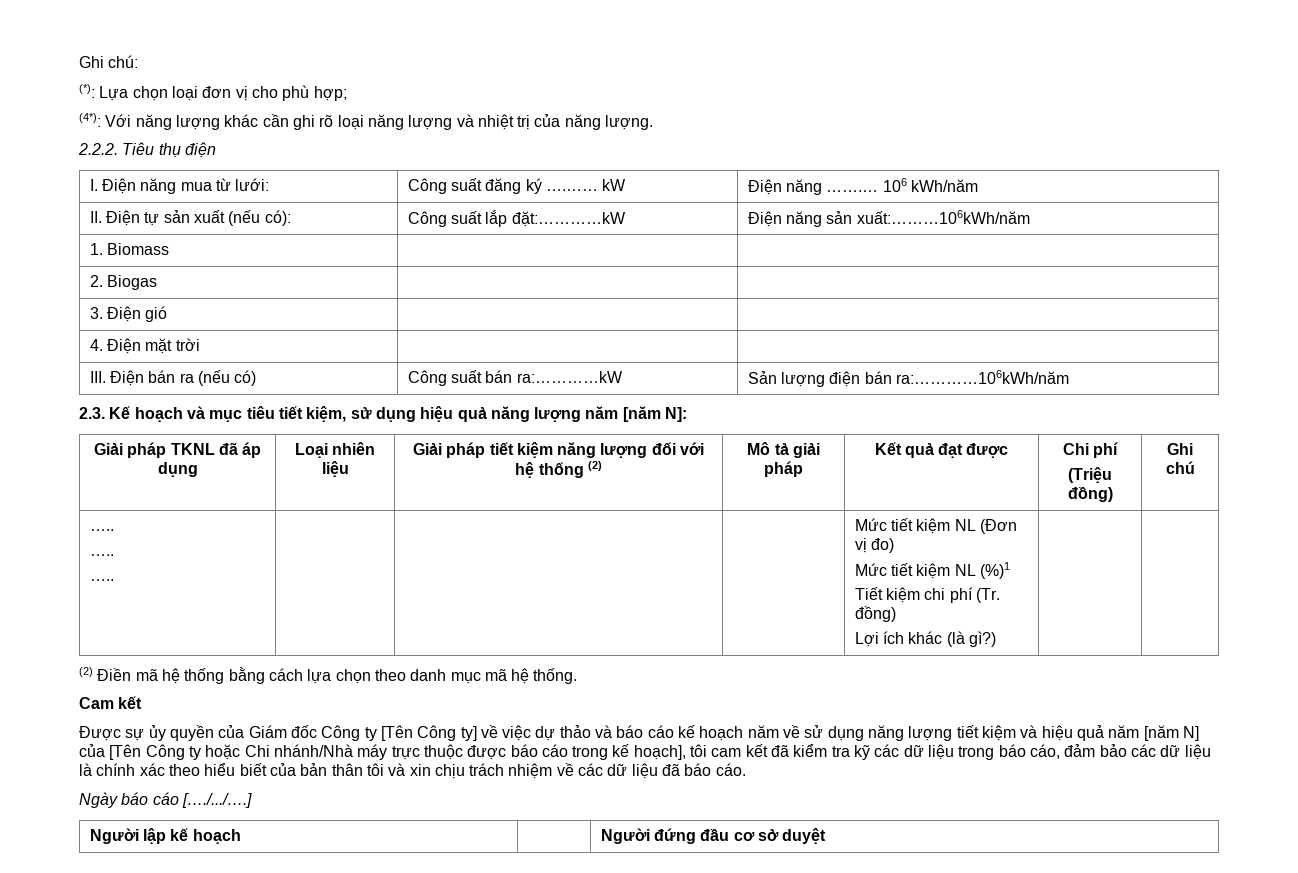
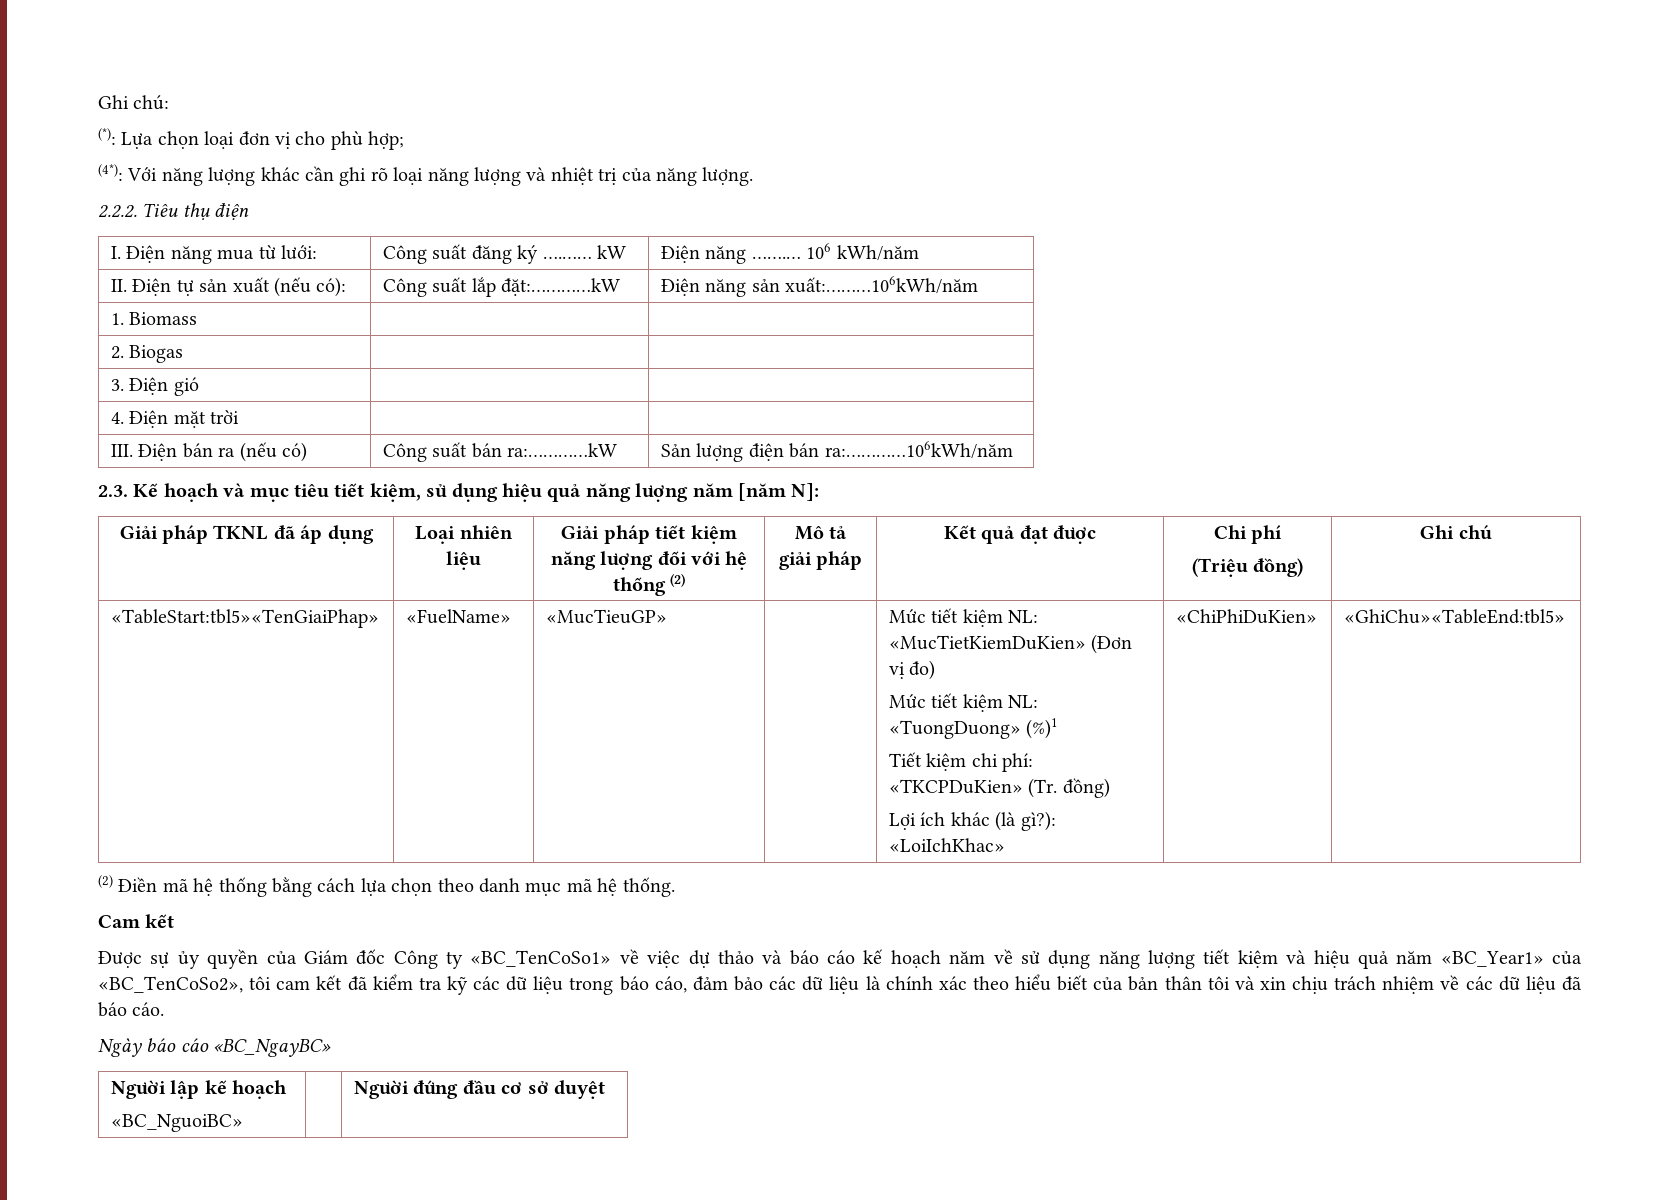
[89,529,114,531] [89,554,114,556] [89,579,114,581] [854,518,976,534] ….. // ….. // ….. | | | | Mức tiết kiệm NL -> [111,609,380,628] [406,609,512,624] [546,609,668,624] [889,608,1039,627] [889,635,1087,650] «TableStart:tbl5»«TenGiaiPhap» | «FuelName» | «MucTieuGP» | | Mức tiết kiệm NL: «MucTietKiemDuKien»
[954,564,976,576] NL -> [1008,695,1039,708] [889,720,1022,739] NL: «TuongDuong»
[949,587,973,603] phí -> [1002,753,1034,772] [889,779,1024,794] phí: «TKCPDuKien»
[969,631,997,647] gì?) | | -> [1020,811,1056,831] [889,838,1006,852] [1176,609,1318,624] [1344,609,1566,624] gì?): «LoiIchKhac» | «ChiPhiDuKien» | «GhiChu»«TableEnd:tbl5»
[380,725,477,741] [Tên Công ty] -> [470,950,612,967] «BC_TenCoSo1»
[1143,725,1199,741] [79,744,686,760] [năm N] của [Tên Công ty hoặc Chi nhánh/Nhà máy trực thuộc được báo cáo trong kế hoạch], -> [1440,951,1582,967] [98,976,243,993] «BC_Year1» của «BC_TenCoSo2»,
[181,793,252,808] […./.../….] -> [213,1039,332,1057] «BC_NgayBC»
(241, 836) none -> [111,1114,244,1132] // «BC_NguoiBC»

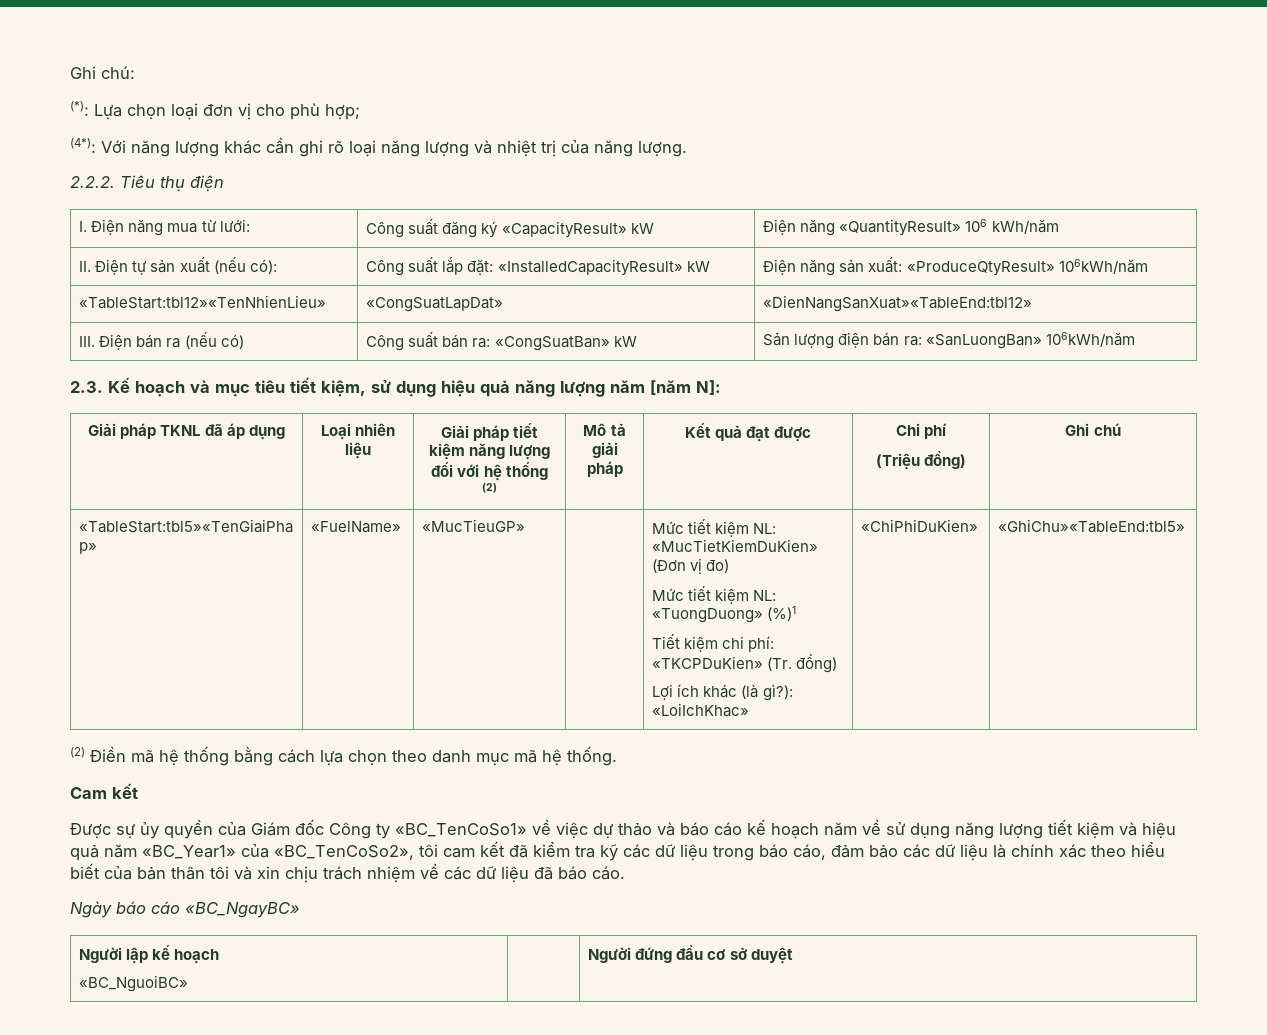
[542,245,627,259] [661,245,801,264] ….…… kW | Điện năng …….… -> [501,221,654,238] [763,219,962,236] «CapacityResult» kW | Điện năng «QuantityResult»
[501,278,621,296] đặt:…………kW -> [467,259,710,276] đặt: «InstalledCapacityResult» kW
[785,276,979,294] [111,312,198,325] [111,345,184,363] [111,377,199,396] [111,410,240,428] xuất:………106kWh/năm // 1. Biomass | | // 2. Biogas | | // 3. Điện gió | | // 4. Điện mặt trời | | -> [868,257,1148,276] [79,295,327,309] [366,297,504,312] [763,295,1033,312] xuất: «ProduceQtyResult» 106kWh/năm // «TableStart:tbl12»«TenNhienLieu» | «CongSuatLapDat» | «DienNangSanXuat»«TableEnd:tbl12»
[507,443,618,457] ra:…………kW -> [472,336,637,351] ra: «CongSuatBan» kW
[824,441,1013,459] ra:…………106kWh/năm -> [903,332,1135,349] ra: «SanLuongBan» 106kWh/năm

